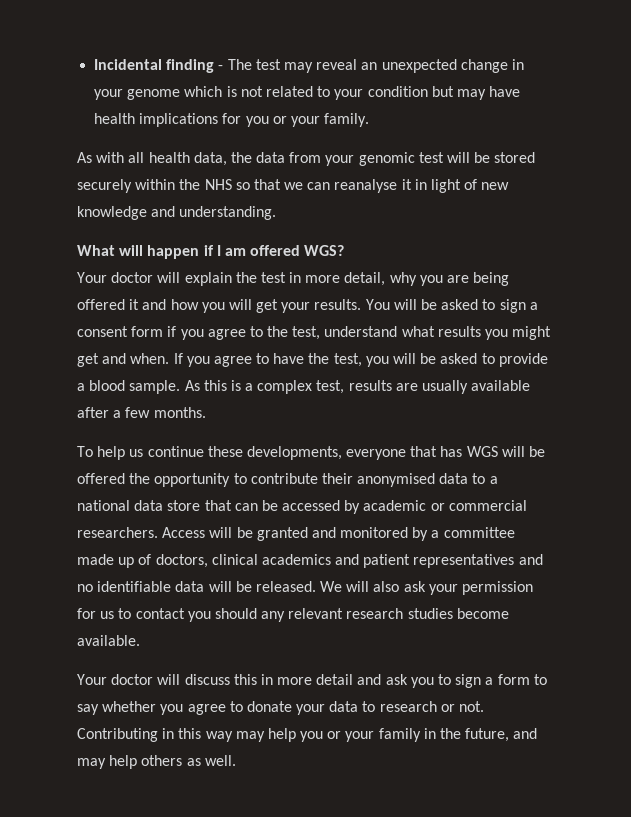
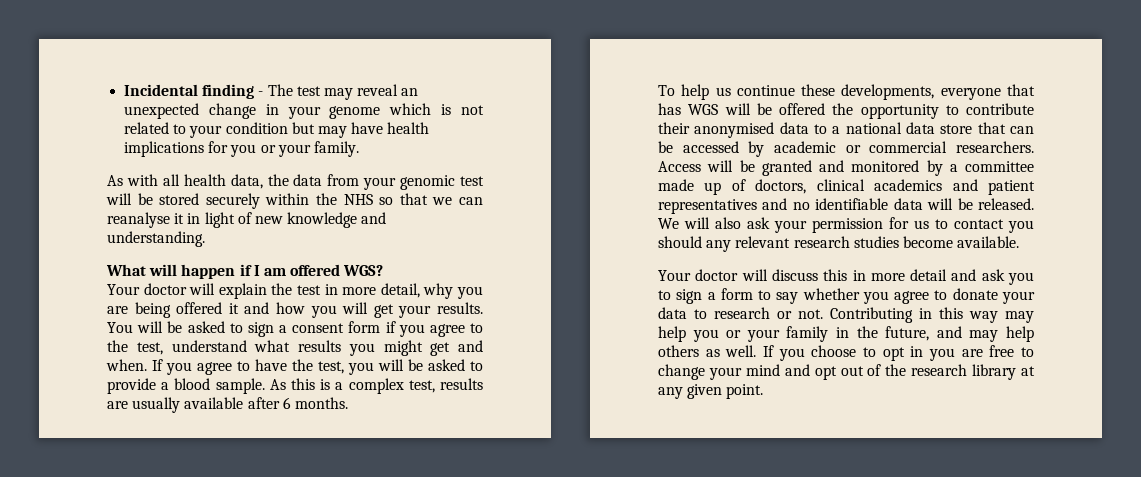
[113,407,151,418] a few -> [282,397,291,409] 6
(236, 760) none -> [763,345,1034,361] [658,364,1035,380] [658,384,764,399] If you choose to opt in you are free to change your mind and opt out of the research library at any given point.

